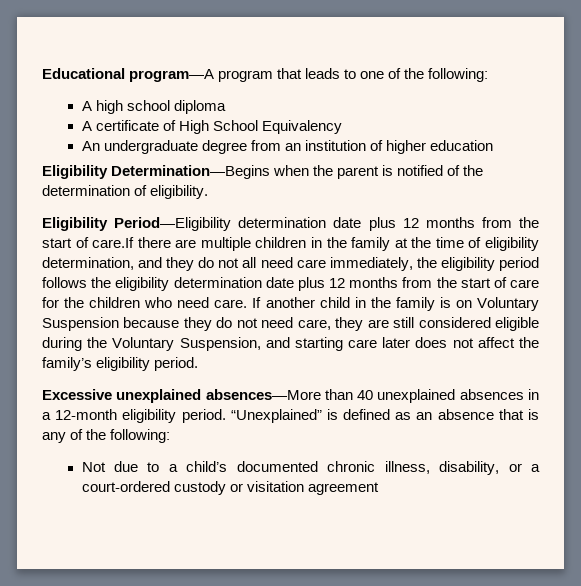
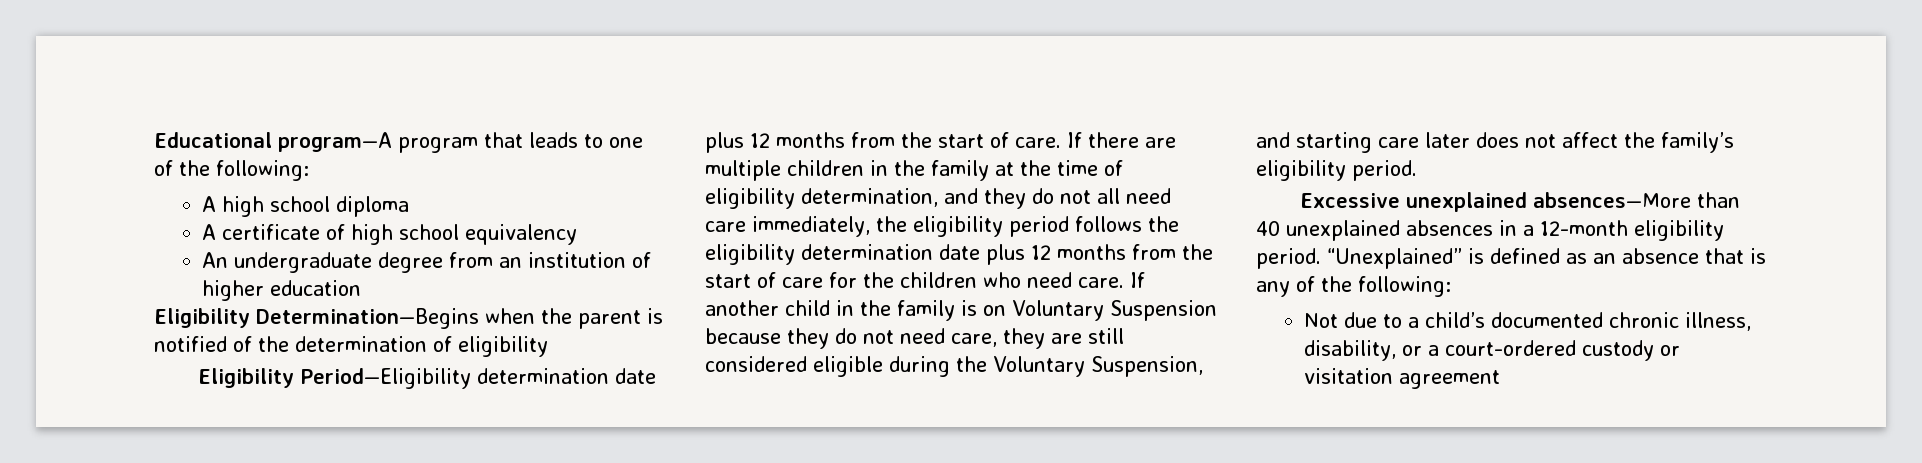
[178,120,342,134] High School Equivalency -> [351,224,578,245] high school equivalency
[150,185,209,199] eligibility. -> [458,336,548,357] eligibility
[92,237,135,248] care.If -> [1015,132,1082,148] care. If

